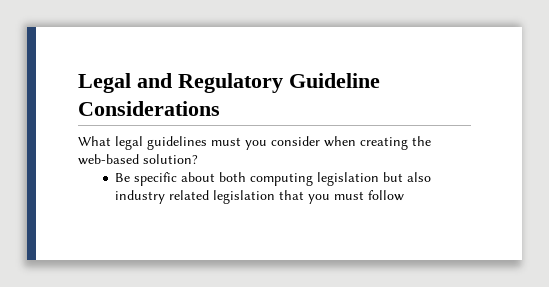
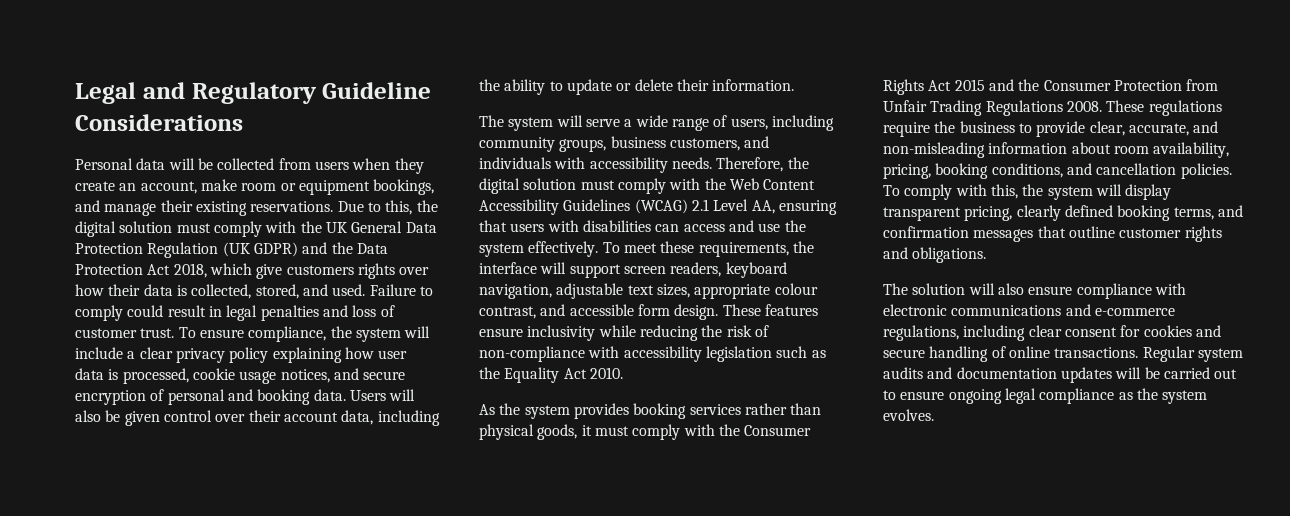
[78,136,431,150] [78,154,198,165] [115,172,432,186] [115,190,405,204] What legal guidelines must you consider when creating the web-based solution? // Be specific about both computing legislation but also industry related legislation that you must follow -> [75,158,424,174] [75,179,435,195] [75,200,438,216] [75,221,437,237] [75,242,388,258] [75,263,430,279] [75,284,433,299] [75,305,395,321] [75,326,431,342] [75,347,408,363] [75,368,406,384] [75,389,416,405] [75,410,440,426] [479,79,795,95] [479,115,834,131] [479,136,770,152] [479,157,809,173] [479,178,816,194] [479,199,837,215] [479,220,806,232] [479,241,814,257] [479,262,787,278] [479,283,818,299] [479,304,818,320] [479,325,769,341] [479,346,826,362] [479,367,623,383] [479,403,822,419] [479,424,812,440] [883,79,1219,95] [883,100,1222,116] [883,121,1219,137] [883,142,1230,158] [883,163,1232,179] [883,184,1172,200] [883,205,1243,221] [883,226,1222,242] [883,247,987,263] [883,283,1186,299] [883,304,1175,316] [883,325,1221,341] [883,346,1243,362] [883,367,1238,383] [883,388,1208,404] [883,409,934,421] Personal data will be collected from users when they create an account, make room or equipment bookings, and manage their existing reservations. Due to this, the digital solution must comply with the UK General Data Protection Regulation (UK GDPR) and the Data Protection Act 2018, which give customers rights over how their data is collected, stored, and used. Failure to comply could result in legal penalties and loss of customer trust. To ensure compliance, the system will include a clear privacy policy explaining how user data is processed, cookie usage notices, and secure encryption of personal and booking data. Users will also be given control over their account data, including the ability to update or delete their information. // The system will serve a wide range of users, including community groups, business customers, and individuals with accessibility needs. Therefore, the digital solution must comply with the Web Content Accessibility Guidelines (WCAG) 2.1 Level AA, ensuring that users with disabilities can access and use the system effectively. To meet these requirements, the interface will support screen readers, keyboard navigation, adjustable text sizes, appropriate colour contrast, and accessible form design. These features ensure inclusivity while reducing the risk of non-compliance with accessibility legislation such as the Equality Act 2010. // As the system provides booking services rather than physical goods, it must comply with the Consumer Rights Act 2015 and the Consumer Protection from Unfair Trading Regulations 2008. These regulations require the business to provide clear, accurate, and non-misleading information about room availability, pricing, booking conditions, and cancellation policies. To comply with this, the system will display transparent pricing, clearly defined booking terms, and confirmation messages that outline customer rights and obligations. // The solution will also ensure compliance with electronic communications and e-commerce regulations, including clear consent for cookies and secure handling of online transactions. Regular system audits and documentation updates will be carried out to ensure ongoing legal compliance as the system evolves.

